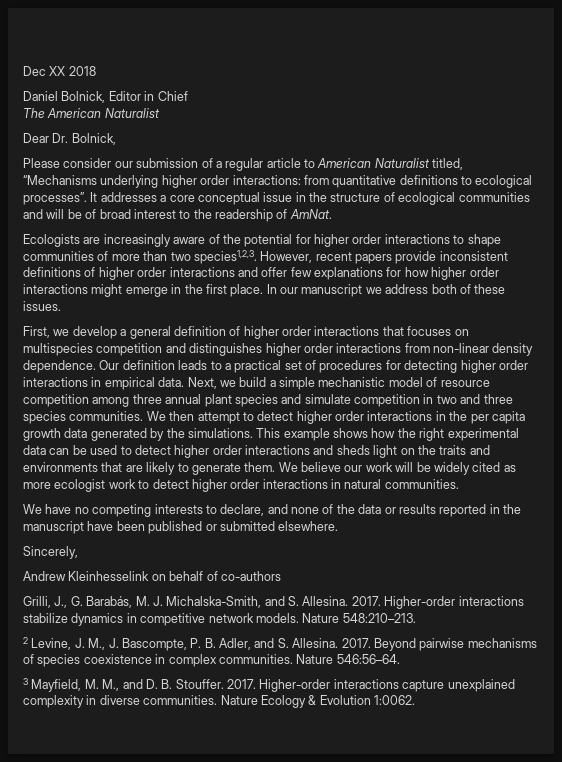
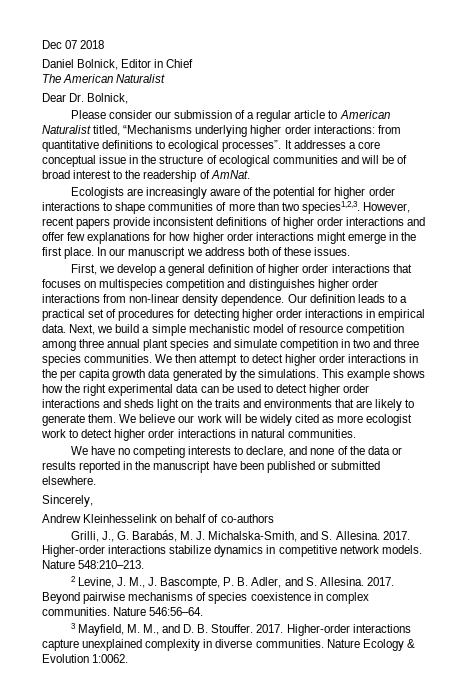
[49,66,66,76] XX -> [65,40,78,49] 07

